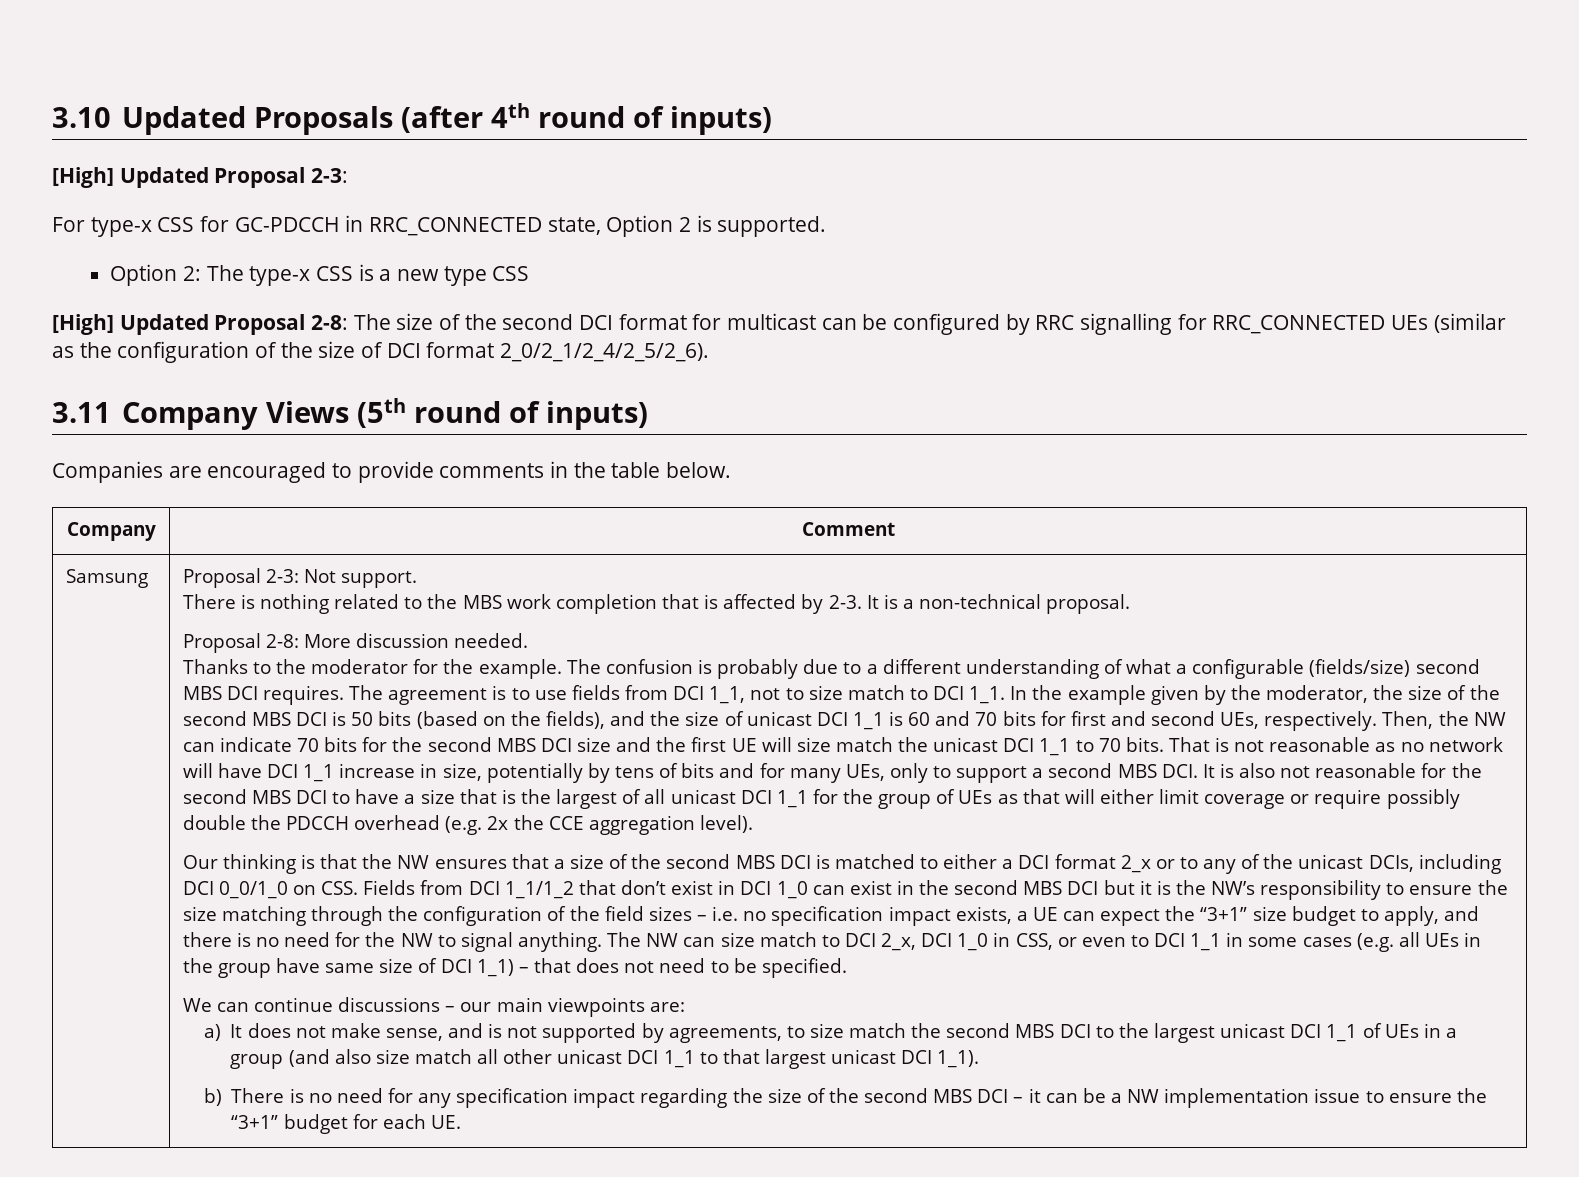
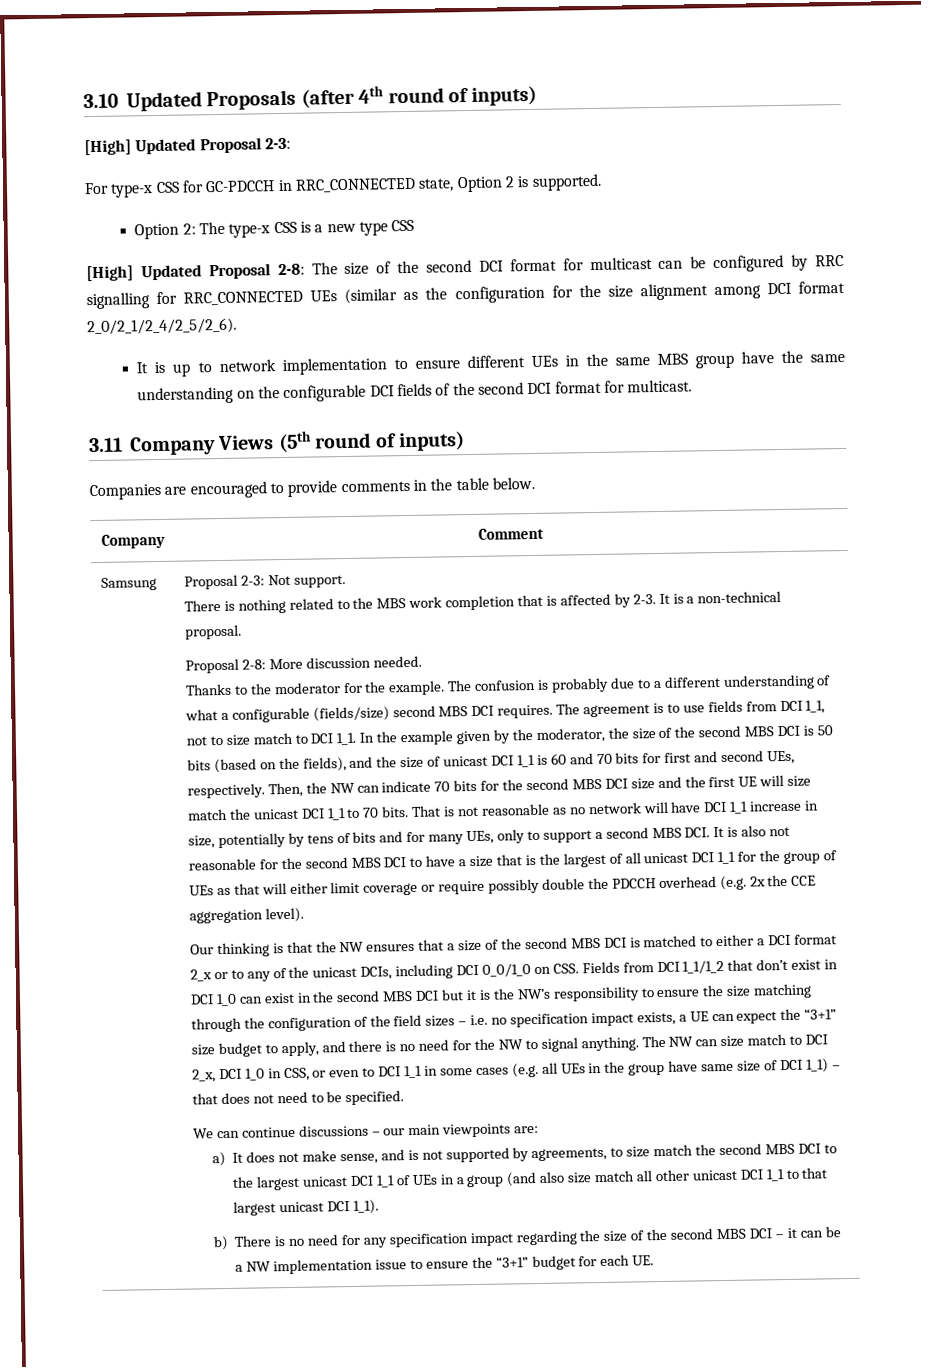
[255,341,384,358] of the size of -> [551,283,761,301] for the size alignment among
(710, 352) none -> [136,350,845,377] [137,379,693,405] // It is up to network implementation to ensure different UEs in the same MBS group have the same understanding on the configurable DCI fields of the second DCI format for multicast.

